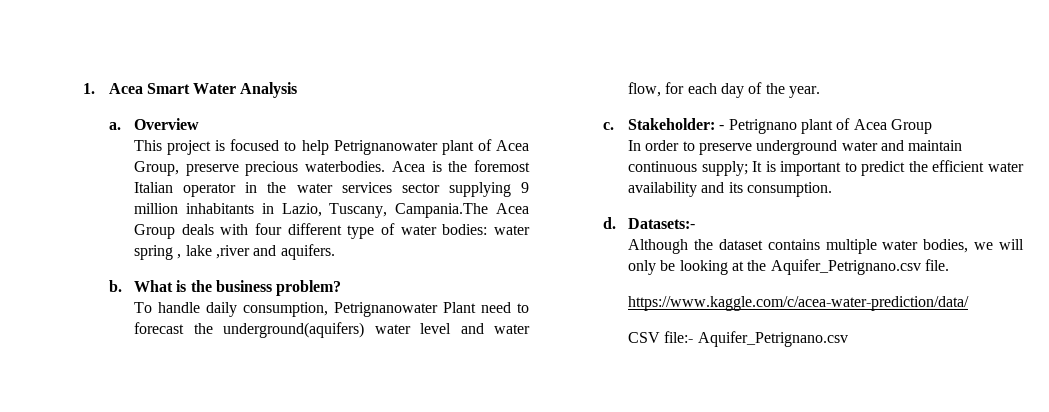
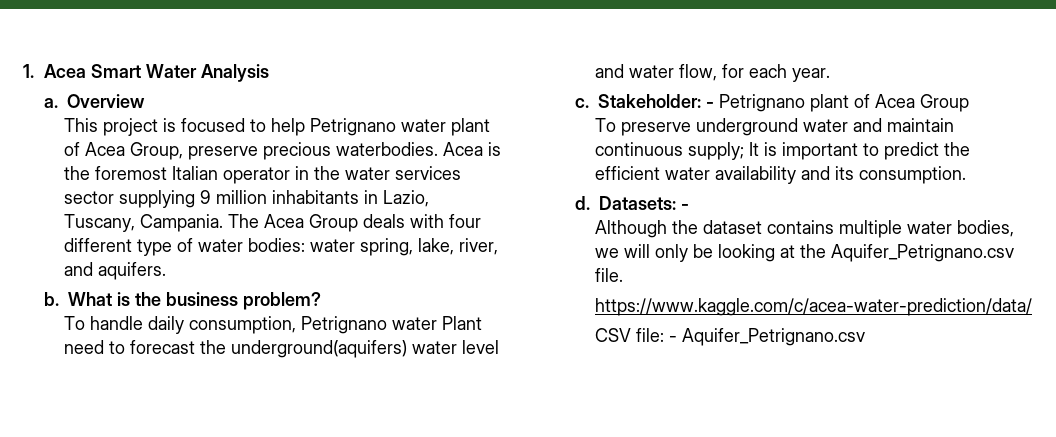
[333,140,438,155] Petrignanowater -> [310,118,447,136] Petrignano water
[395,203,489,218] Campania.The -> [140,214,260,232] Campania. The
[134,245,250,260] spring , lake ,river -> [360,238,499,256] spring, lake, river,
[334,302,439,317] Petrignanowater -> [301,316,438,334] Petrignano water
[720,82,785,98] day of the -> (788, 71) none
[628,140,695,151] In order to -> [595,118,617,132] To
[628,218,696,229] Datasets:- -> [598,196,689,210] Datasets: -
[664,331,694,343] file:- -> [636,328,678,342] file: -

